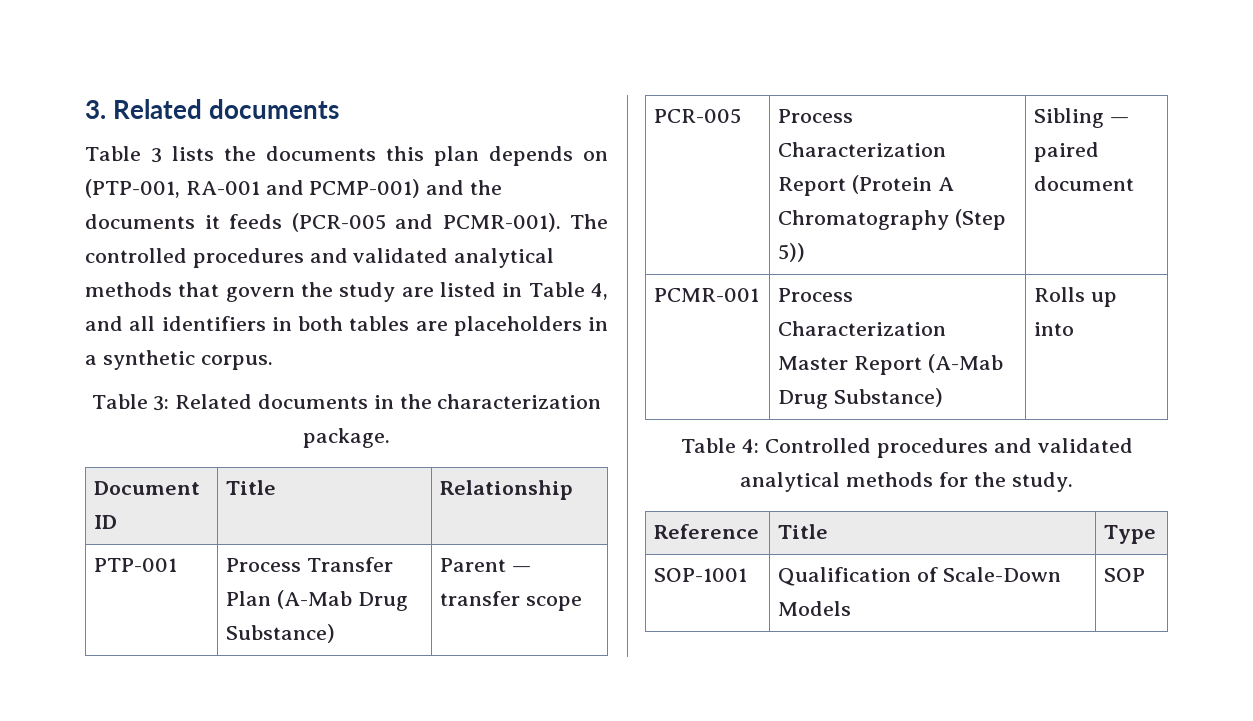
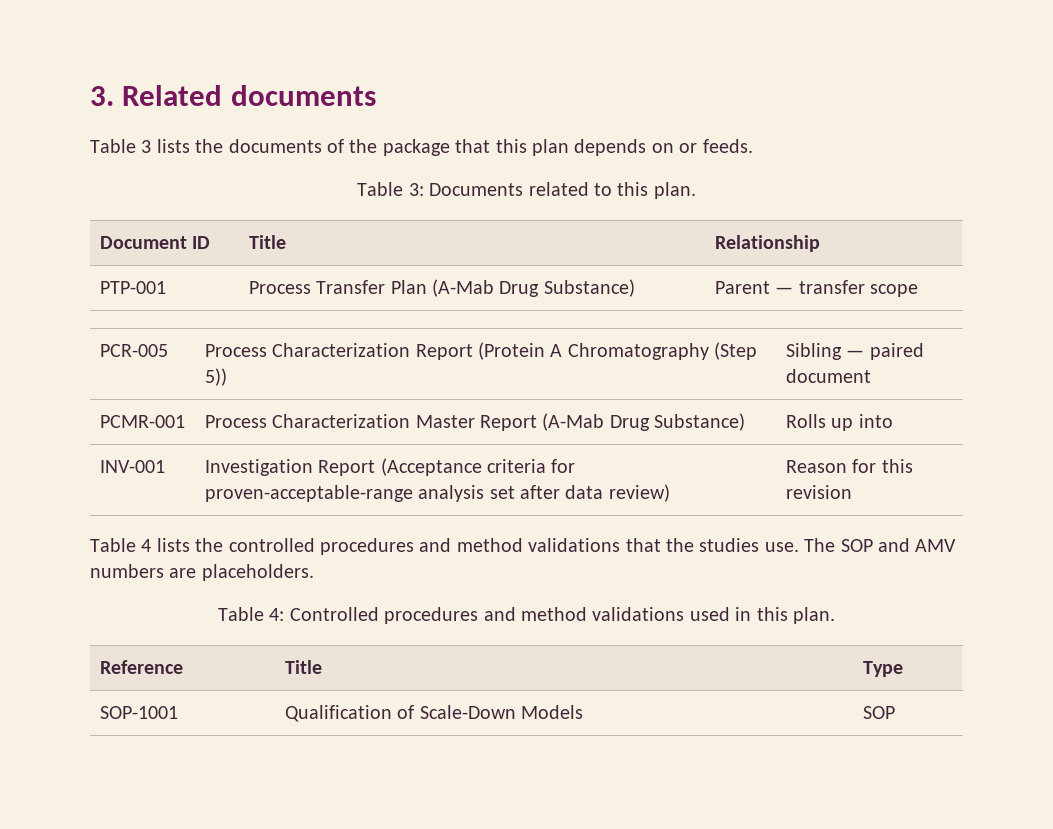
[385,146,608,166] [85,179,503,198] [85,213,608,232] [85,248,555,268] [85,282,609,302] [85,316,608,336] [85,350,273,370] [91,394,602,411] [303,428,390,448] this plan depends on (PTP-001, RA-001 and PCMP-001) and the documents it feeds (PCR-005 and PCMR-001). The controlled procedures and validated analytical methods that govern the study are listed in Table 4, and all identifiers in both tables are placeholders in a synthetic corpus. // Table 3: Related documents in the characterization package. -> [327,139,753,156] [357,182,696,199] of the package that this plan depends on or feeds. // Table 3: Documents related to this plan.
(1075, 329) none -> [99,460,165,473] [204,458,576,476] [204,484,670,502] [785,459,913,473] [785,485,852,499] [90,538,957,555] [90,564,314,581] // INV-001 | Investigation Report (Acceptance criteria for proven-acceptable-range analysis set after data review) | Reason for this revision // Table 4 lists the controlled procedures and method validations that the studies use. The SOP and AMV numbers are placeholders.
[1037,438,1133,453] [740,472,1073,492] validated analytical methods for the study. -> [521,607,835,624] method validations used in this plan.

